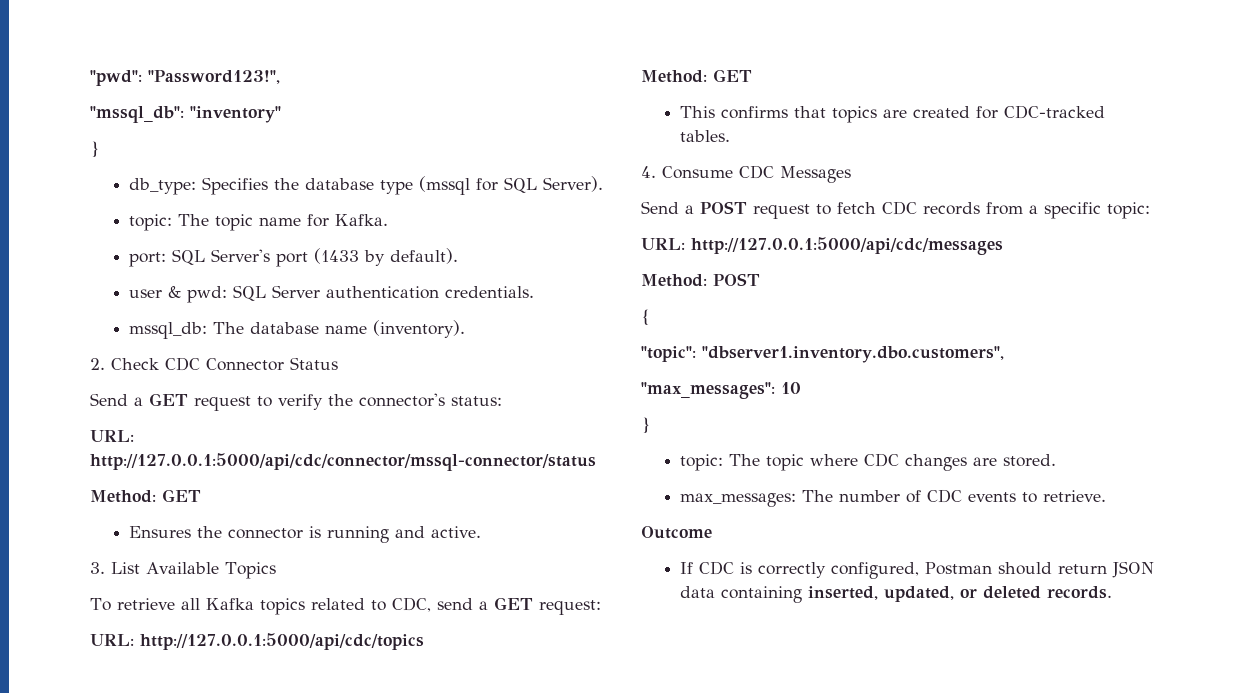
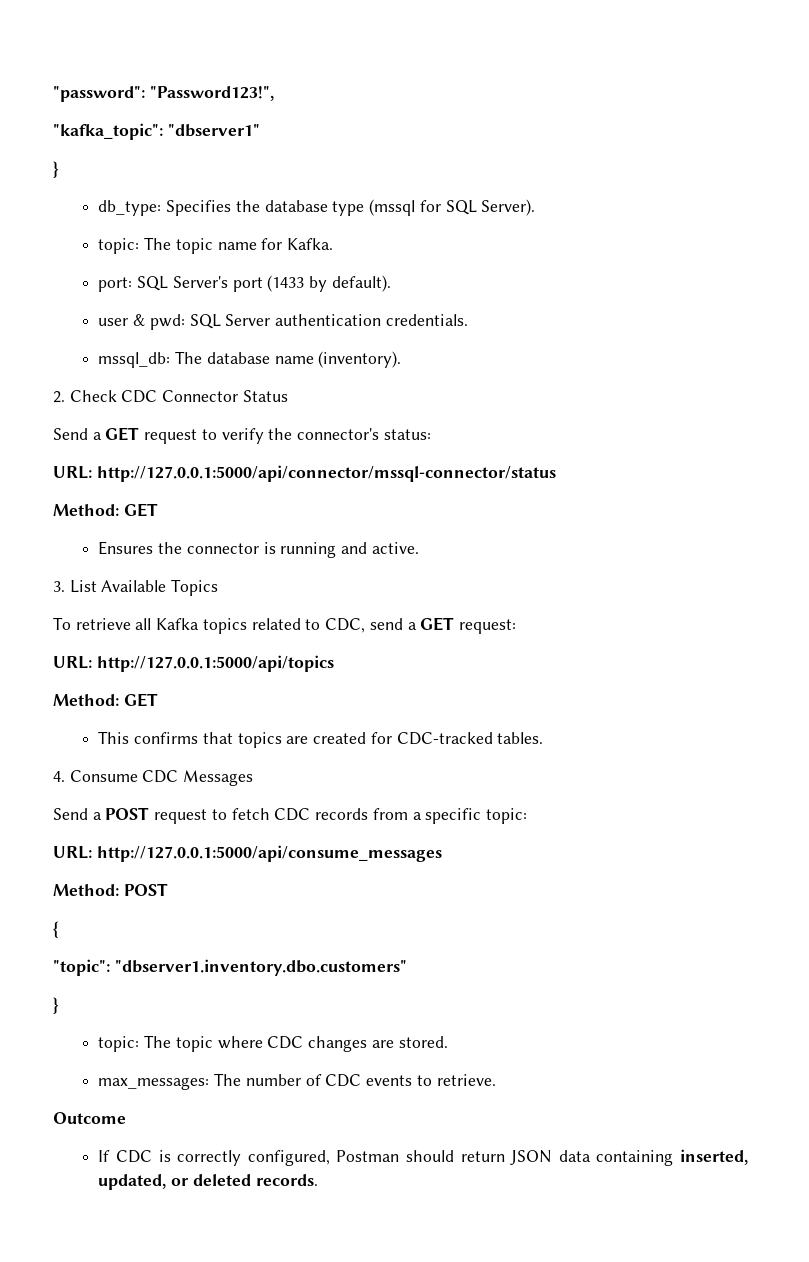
[90,70,142,86] "pwd": -> [53,86,145,102] "password":
[90,106,281,123] "mssql_db": "inventory" -> [53,123,260,140] "kafka_topic": "dbserver1"
[90,453,596,471] http://127.0.0.1:5000/api/cdc/connector/mssql-connector/status -> [96,465,556,482] http://127.0.0.1:5000/api/connector/mssql-connector/status
[140,633,424,650] http://127.0.0.1:5000/api/cdc/topics -> [96,655,334,672] http://127.0.0.1:5000/api/topics
[691,237,1003,255] http://127.0.0.1:5000/api/cdc/messages -> [96,845,442,862] http://127.0.0.1:5000/api/consume_messages
[702,346,1004,363] [641,382,801,399] "dbserver1.inventory.dbo.customers", // "max_messages": 10 -> [114,959,407,976] "dbserver1.inventory.dbo.customers"

